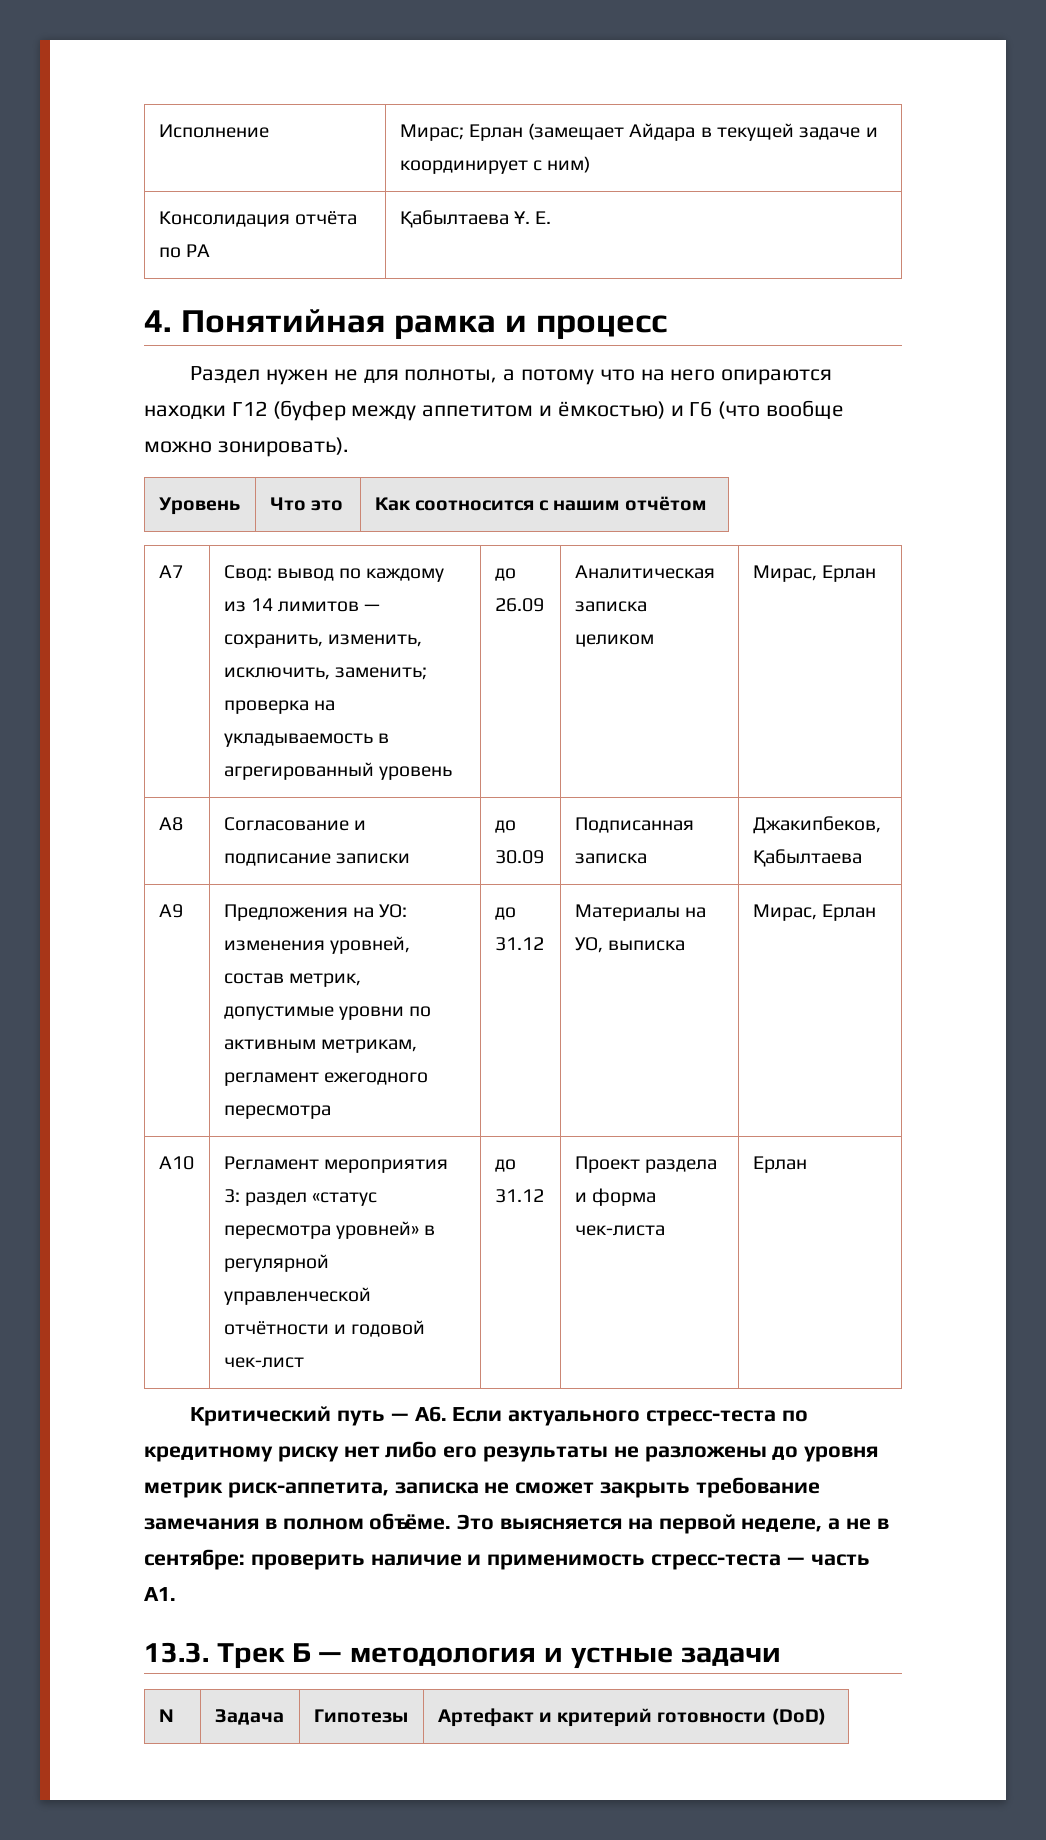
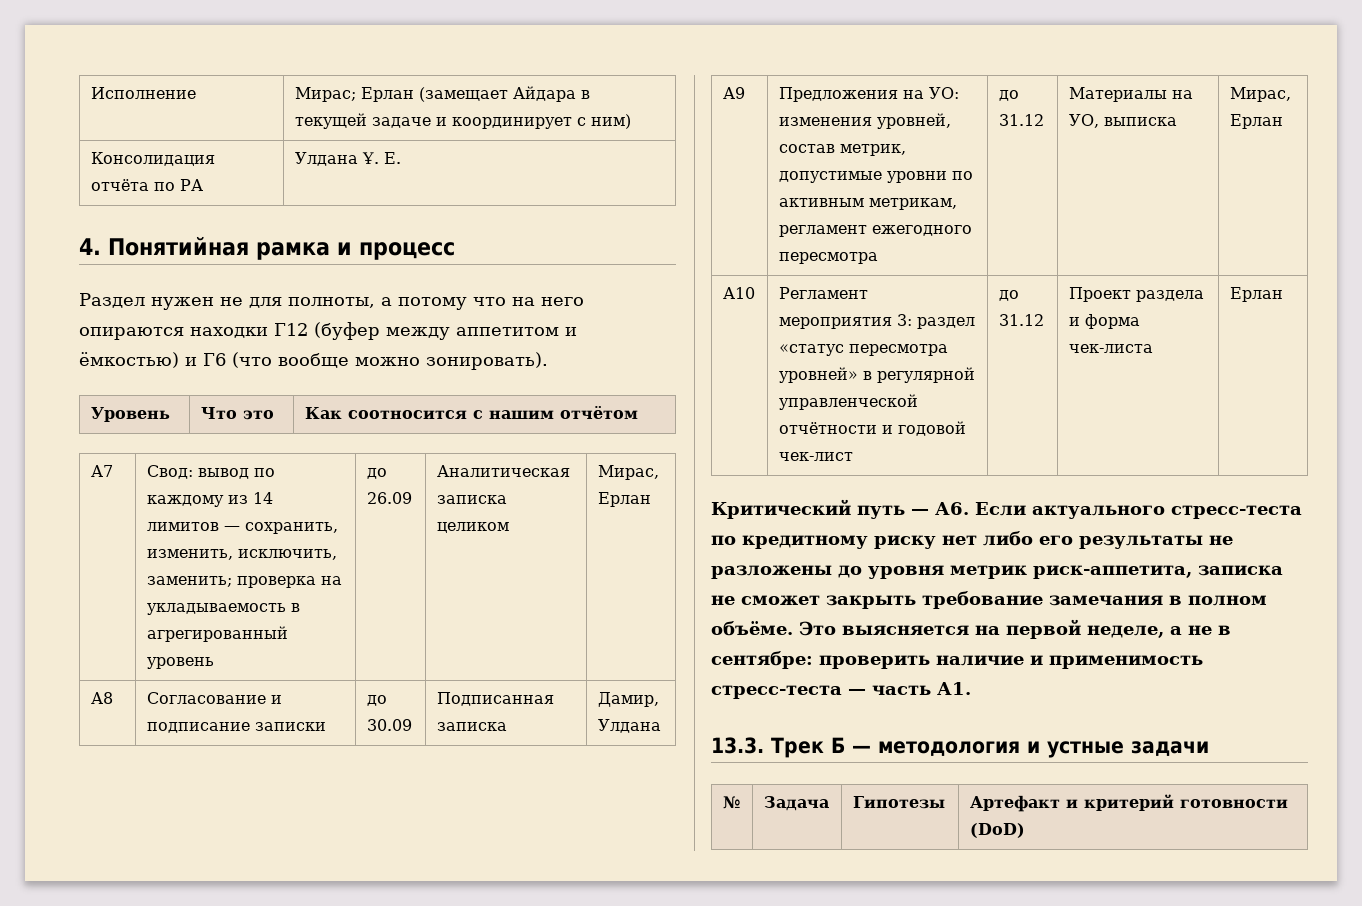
[399,210,509,228] Қабылтаева -> [294,152,358,166] Улдана
[752,816,881,834] [752,849,862,867] Джакипбеков, Қабылтаева -> [597,692,659,707] [597,719,661,733] Дамир, Улдана

